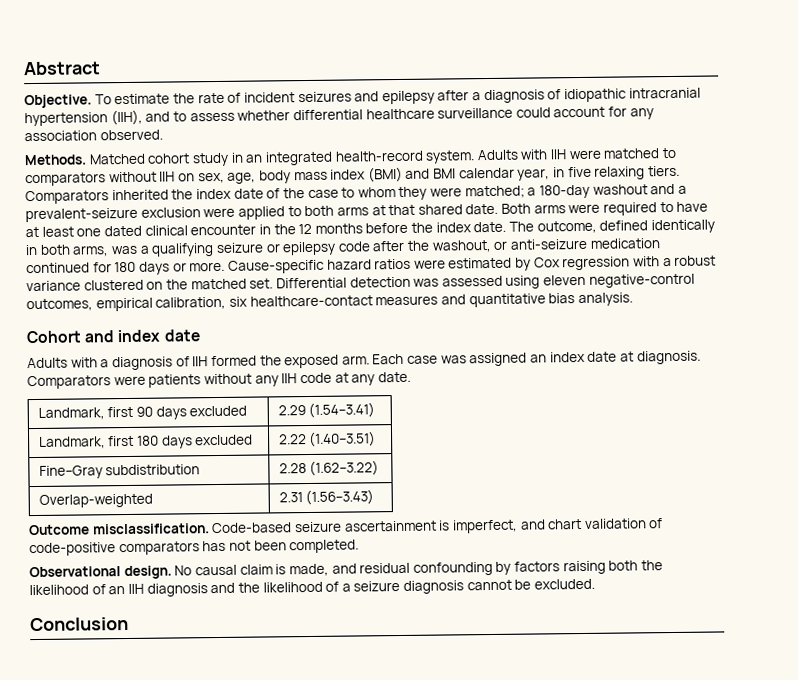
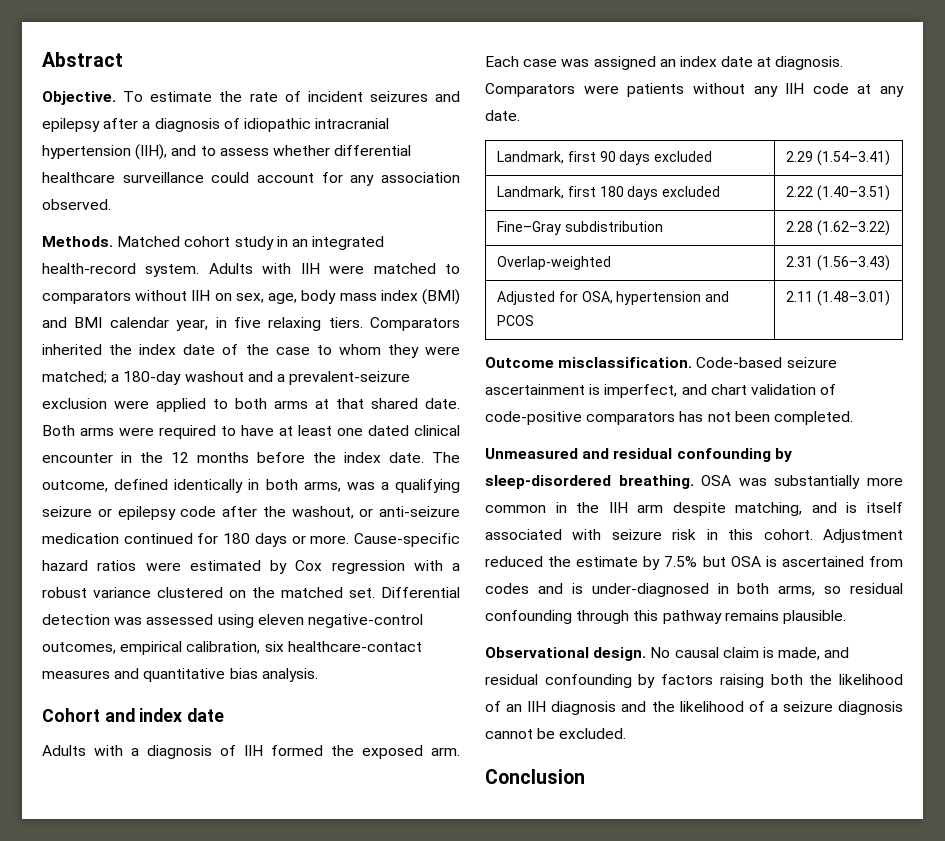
(375, 497) none -> [497,291,730,305] [497,315,535,326] [786,290,890,306] // Adjusted for OSA, hypertension and PCOS | 2.11 (1.48–3.01)
(360, 546) none -> [485,448,792,462] [485,475,903,489] [485,502,903,516] [485,529,903,543] [485,556,903,570] [485,583,903,597] [485,610,846,624] // Unmeasured and residual confounding by sleep-disordered breathing. OSA was substantially more common in the IIH arm despite matching, and is itself associated with seizure risk in this cohort. Adjustment reduced the estimate by 7.5% but OSA is ascertained from codes and is under-diagnosed in both arms, so residual confounding through this pathway remains plausible.

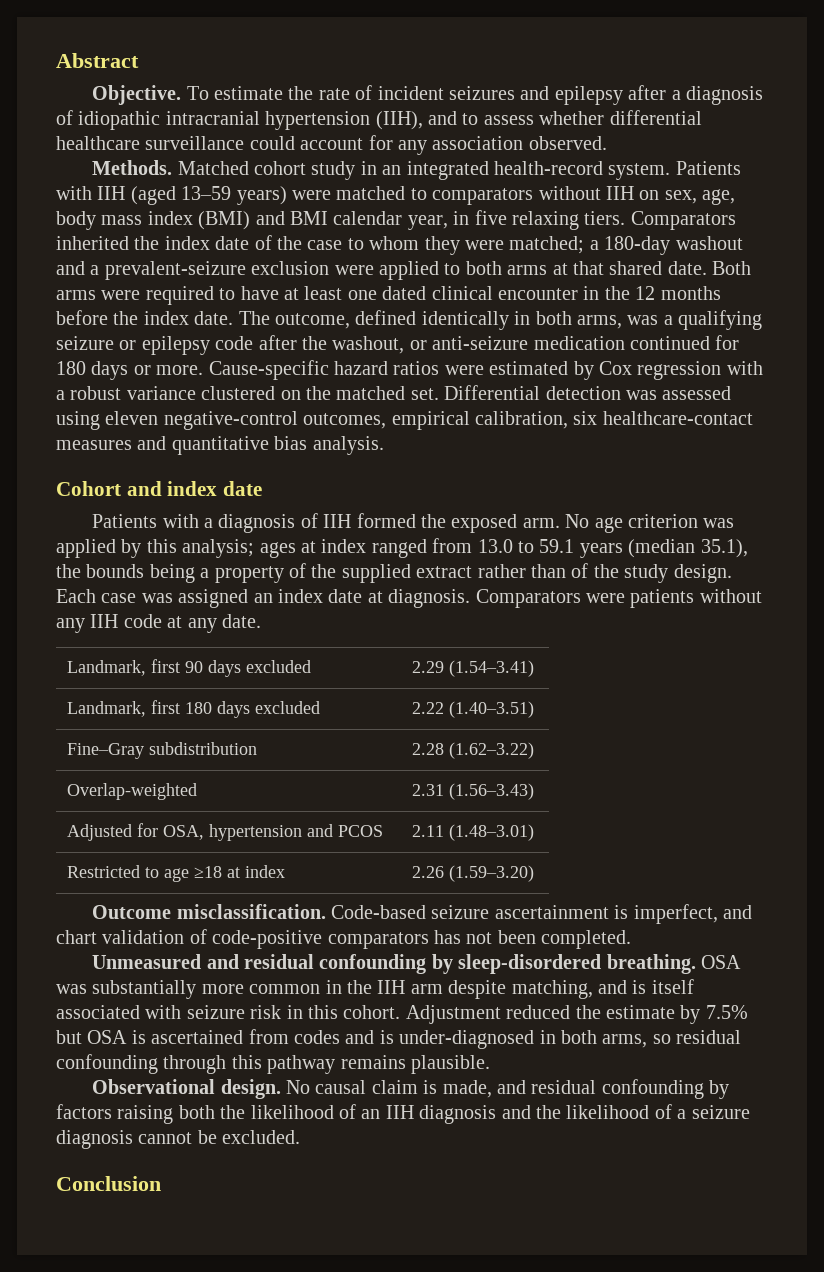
[208,263,253,274] Adults -> [675,161,741,175] Patients
(320, 268) none -> [130,186,287,205] (aged 13–59 years)
[42,745,86,756] Adults -> [92,514,158,528] Patients
(460, 751) none -> [565,514,735,533] [56,538,748,558] [56,563,732,583] No age criterion was applied by this analysis; ages at index ranged from 13.0 to 59.1 years (median 35.1), the bounds being a property of the supplied extract rather than of the study design.
(890, 298) none -> [67,865,286,882] [412,865,535,882] // Restricted to age ≥18 at index | 2.26 (1.59–3.20)

